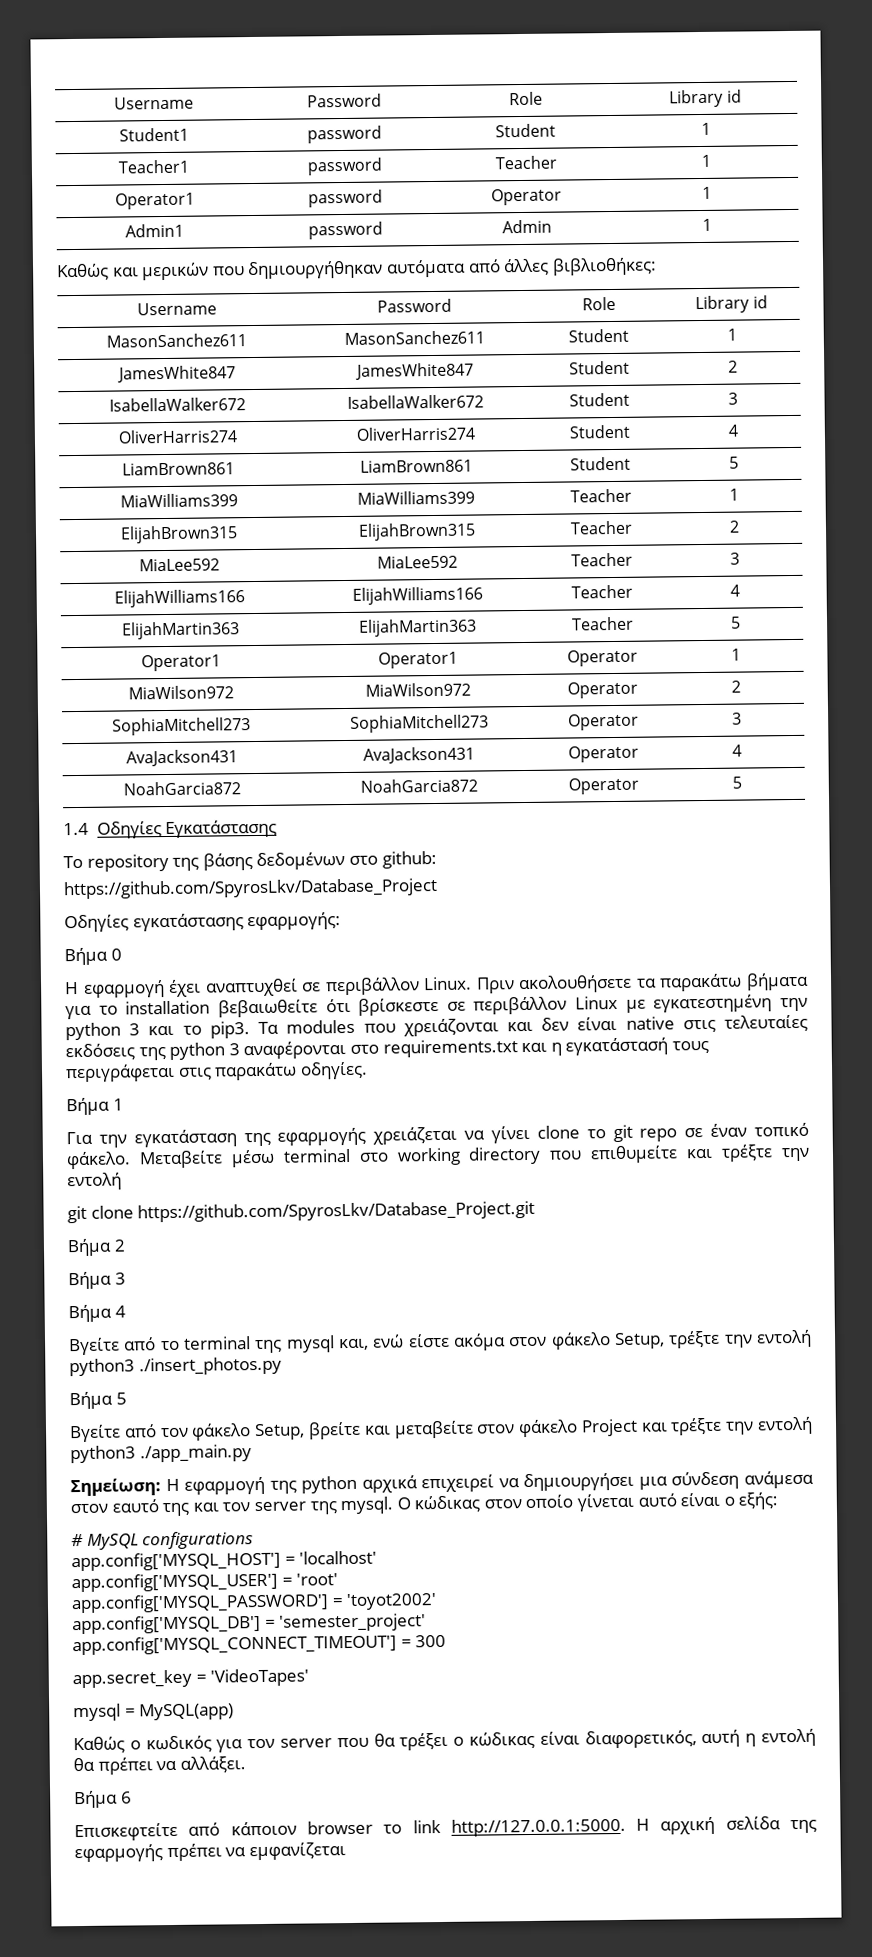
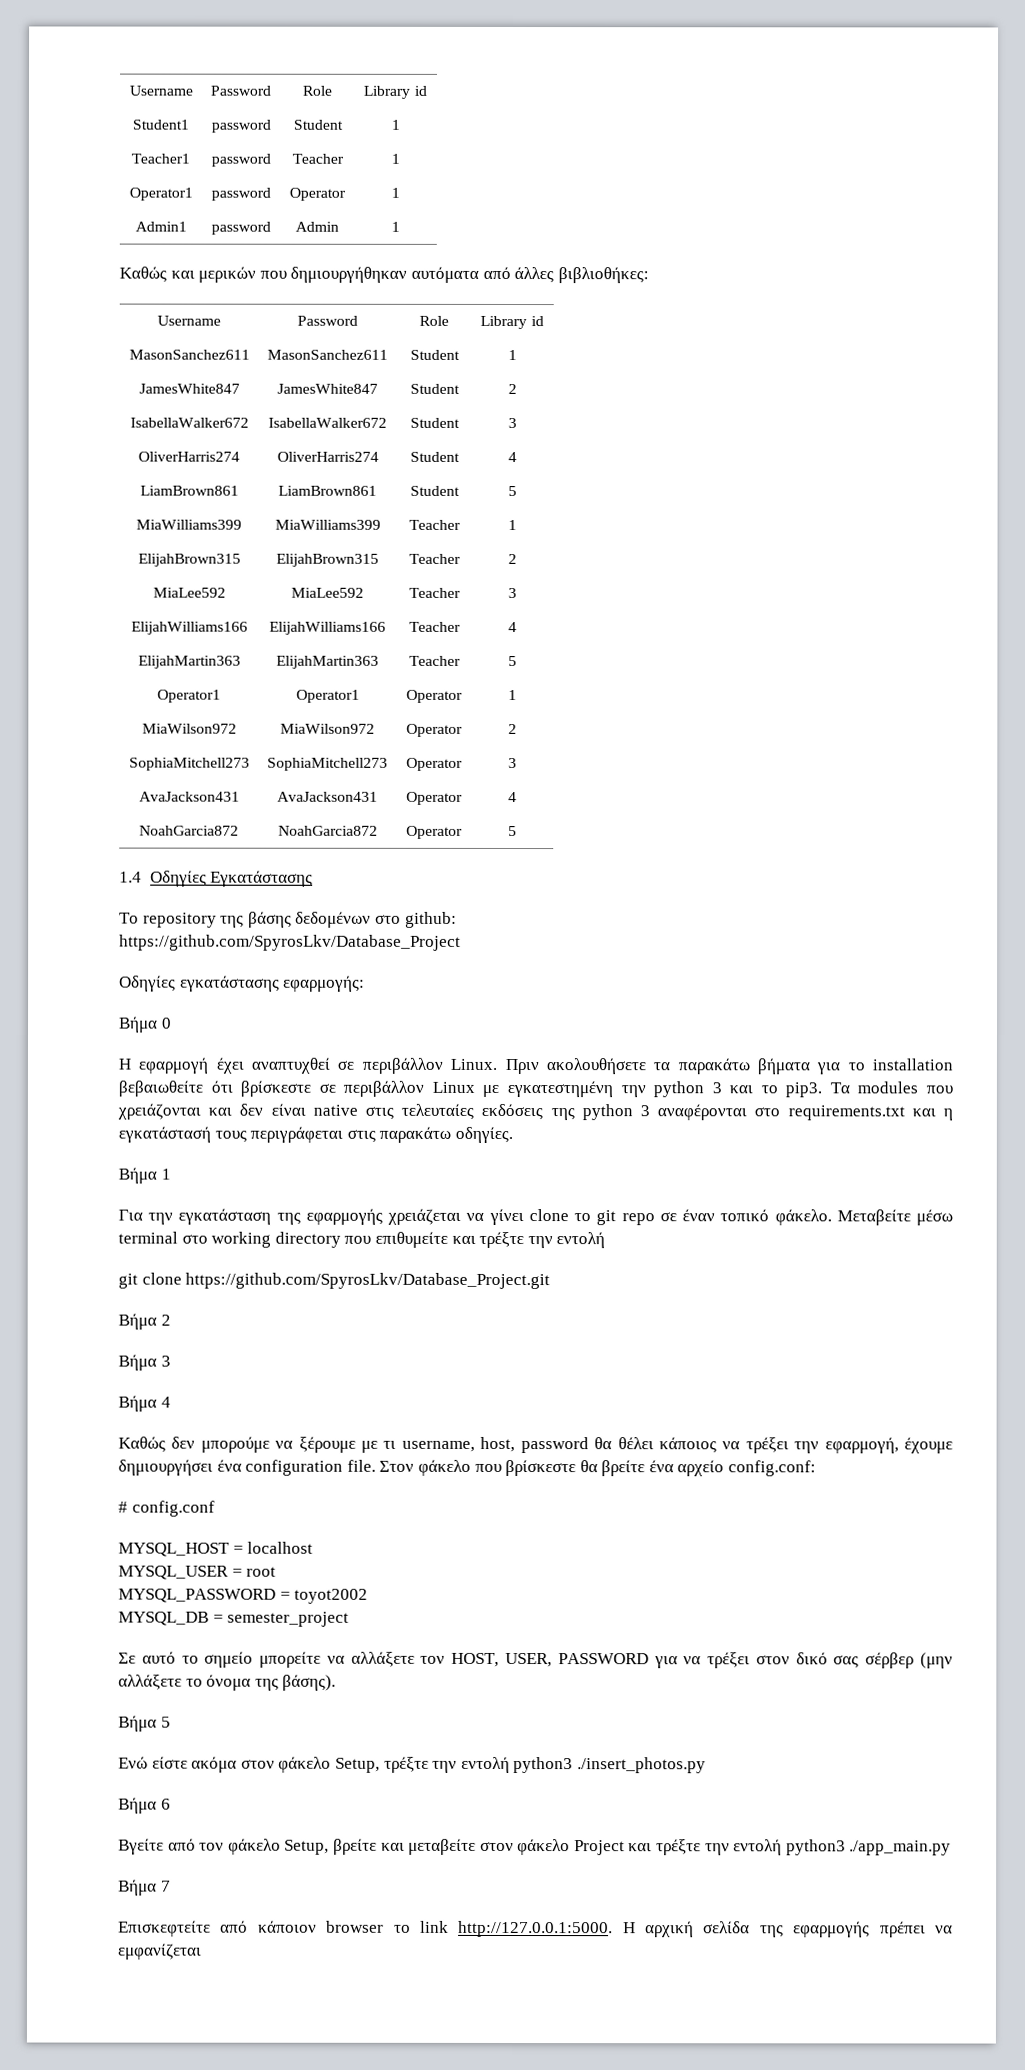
[68,1334,405,1356] Βγείτε από το terminal της mysql και, ενώ -> [118,1436,953,1454] [118,1459,817,1477] [118,1500,215,1517] [118,1541,314,1557] [118,1565,277,1580] [118,1588,369,1604] [118,1611,350,1627] [118,1651,954,1669] [118,1674,337,1691] [118,1715,171,1732] [118,1756,148,1769] Καθώς δεν μπορούμε να ξέρουμε με τι username, host, password θα θέλει κάποιος να τρέξει την εφαρμογή, έχουμε δημιουργήσει ένα configuration file. Στον φάκελο που βρίσκεστε θα βρείτε ένα αρχείο config.conf: // # config.conf // MYSQL_HOST = localhost // MYSQL_USER = root // MYSQL_PASSWORD = toyot2002 // MYSQL_DB = semester_project // Σε αυτό το σημείο μπορείτε να αλλάξετε τον HOST, USER, PASSWORD για να τρέξει στον δικό σας σέρβερ (μην αλλάξετε το όνομα της βάσης). // Βήμα 5 // Ενώ
[115,1392,127,1405] 5 -> [160,1798,171,1810] 6
[70,1470,814,1497] [70,1492,779,1517] [71,1531,254,1550] [71,1550,378,1572] [71,1572,339,1593] [71,1593,438,1614] [72,1613,427,1635] [72,1634,447,1656] [72,1668,310,1689] [73,1703,235,1722] [73,1728,816,1754] [73,1756,246,1775] [74,1790,132,1809] // Σημείωση: Η εφαρμογή της python αρχικά επιχειρεί να δημιουργήσει μια σύνδεση ανάμεσα στον εαυτό της και τον server της mysql. Ο κώδικας στον οποίο γίνεται αυτό είναι ο εξής: // # MySQL configurations // app.config['MYSQL_HOST'] = 'localhost' // app.config['MYSQL_USER'] = 'root' // app.config['MYSQL_PASSWORD'] = 'toyot2002' // app.config['MYSQL_DB'] = 'semester_project' // app.config['MYSQL_CONNECT_TIMEOUT'] = 300 // app.secret_key = 'VideoTapes' // mysql = MySQL(app) // Καθώς ο κωδικός για τον server που θα τρέξει ο κώδικας είναι διαφορετικός, αυτή η εντολή θα πρέπει να αλλάξει. // Βήμα 6 -> [118,1879,171,1896] // Βήμα 7

